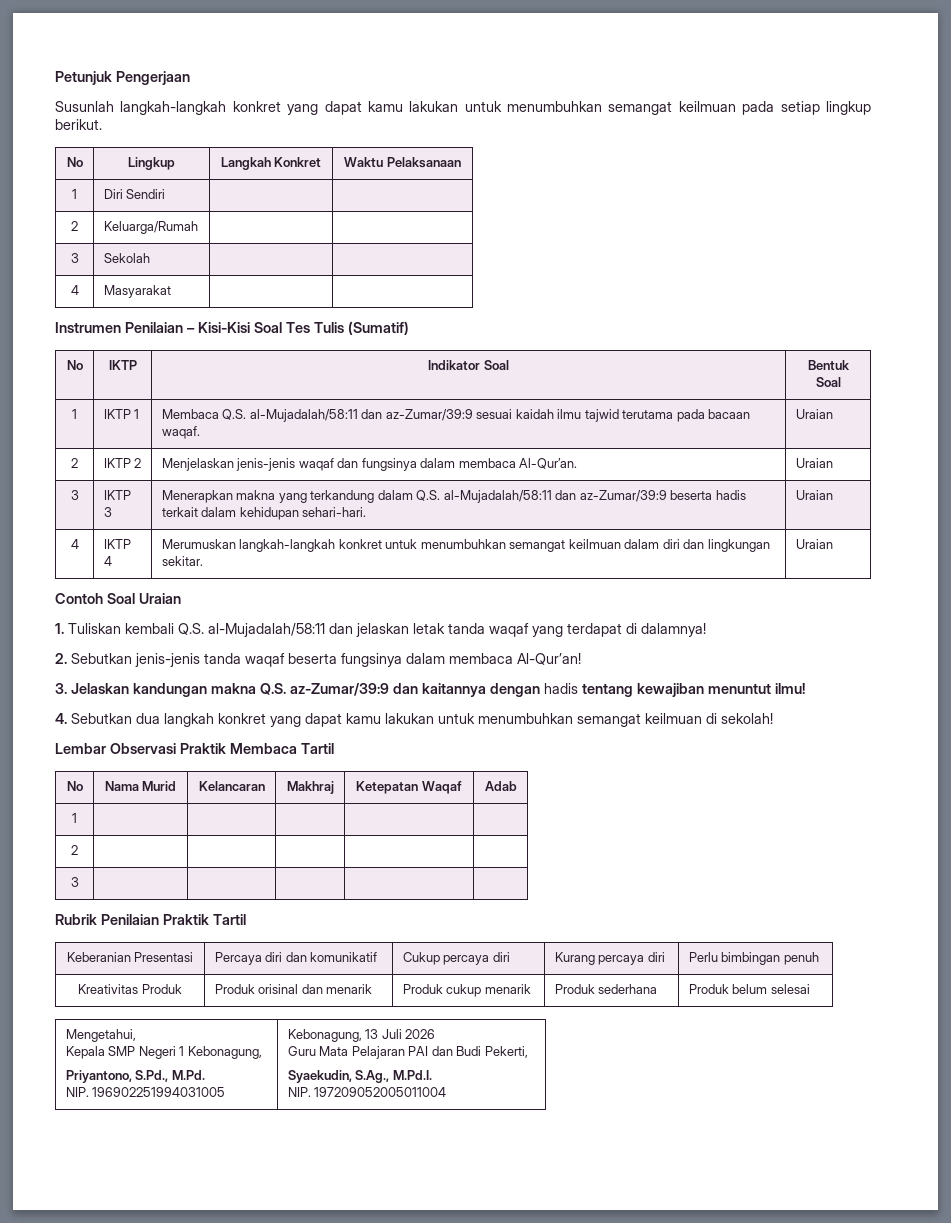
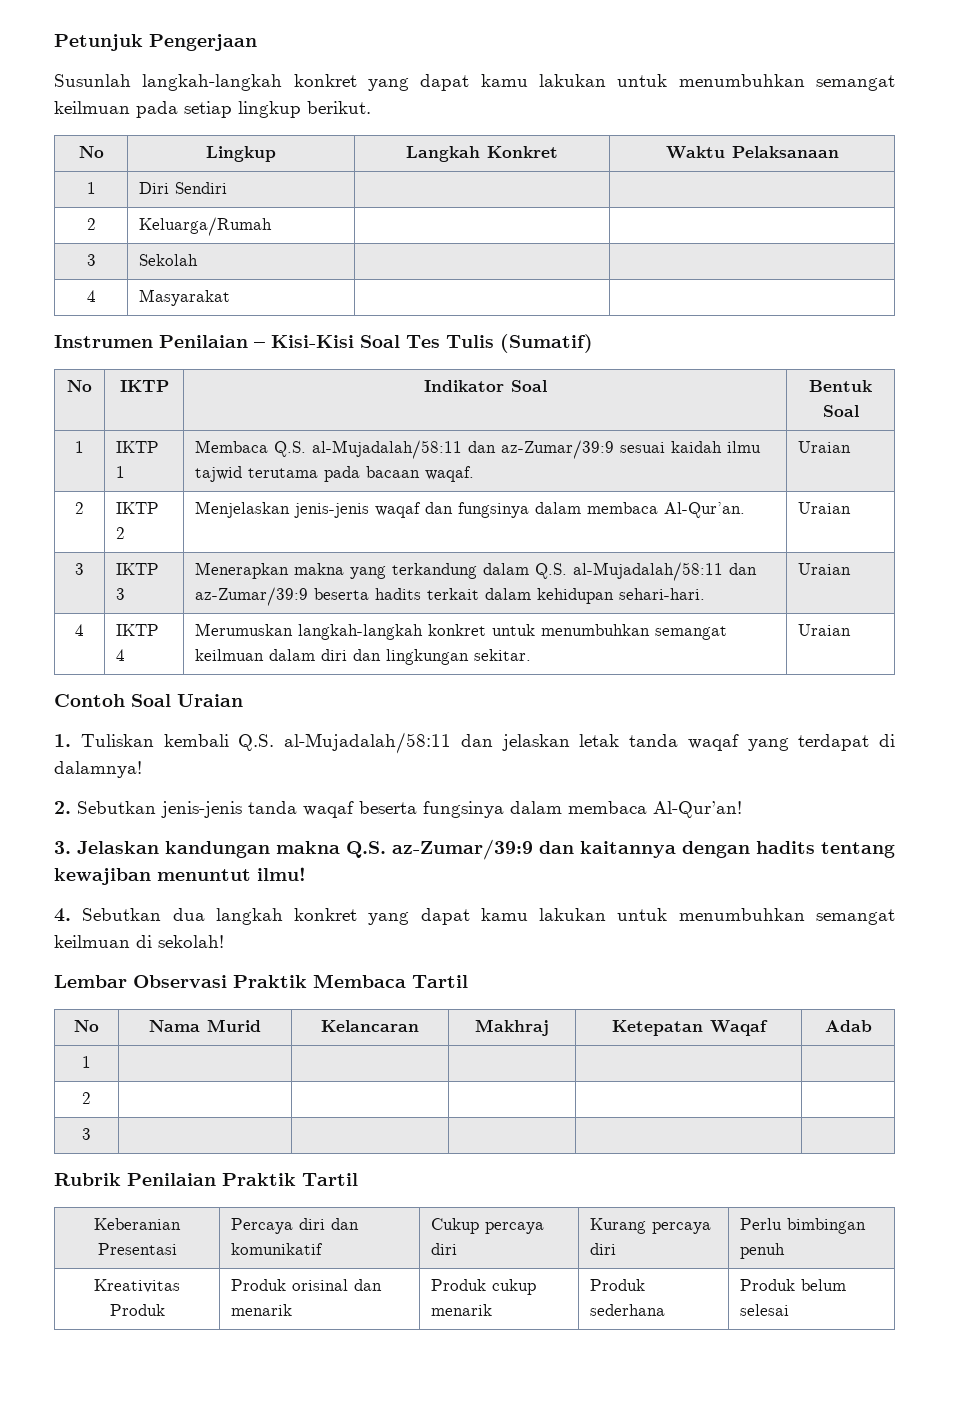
[715,490,746,500] hadis -> [375,588,422,600] hadits
[544,683,578,694] hadis -> [756,841,815,854] hadits
[65,1029,136,1042] [65,1046,262,1059] [65,1070,205,1083] [65,1087,226,1097] [287,1029,436,1042] [287,1046,528,1059] [287,1070,432,1083] [287,1087,447,1097] // Mengetahui, // Kepala SMP Negeri 1 Kebonagung, // Priyantono, S.Pd., M.Pd. // NIP. 196902251994031005 | Kebonagung, 13 Juli 2026 // Guru Mata Pelajaran PAI dan Budi Pekerti, // Syaekudin, S.Ag., M.Pd.I. // NIP. 197209052005011004 -> (790, 1310) none

